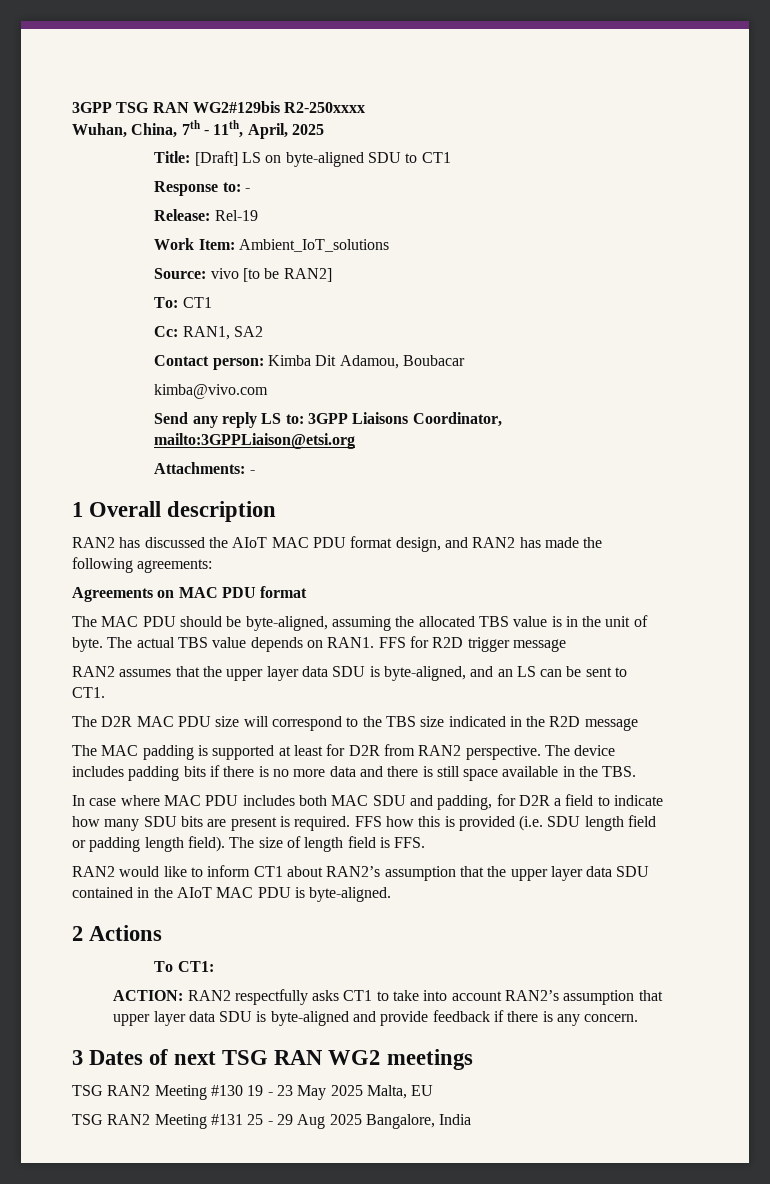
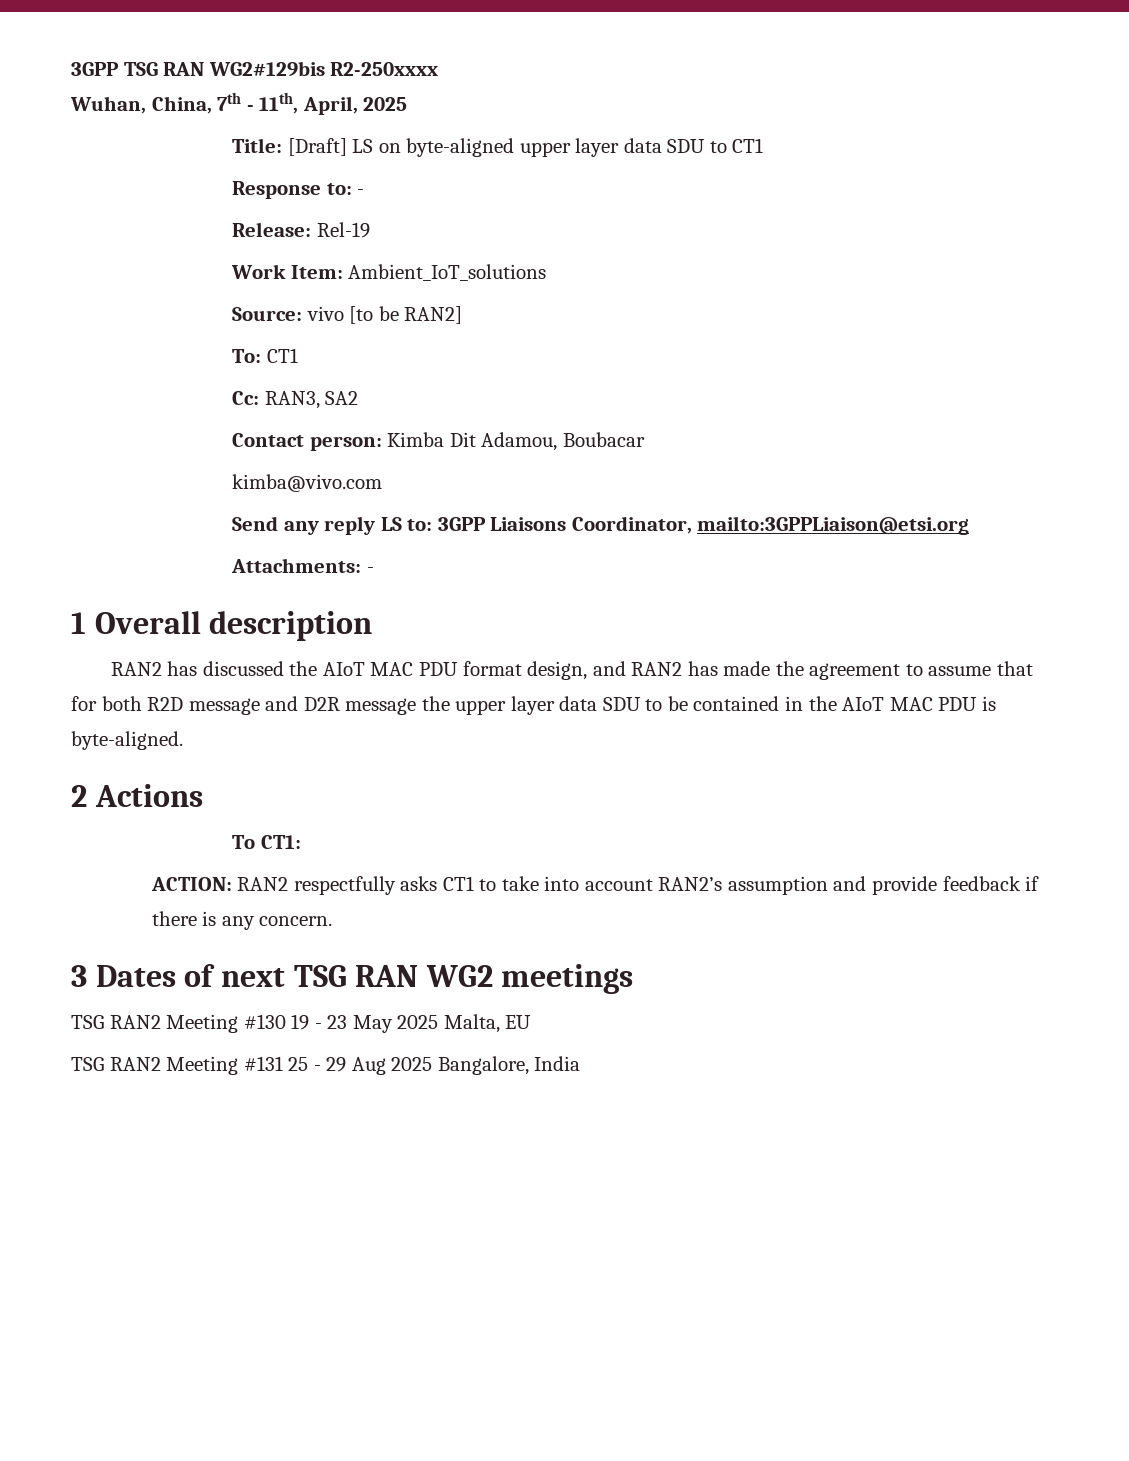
(364, 159) none -> [519,138,662,157] upper layer data
[182,326,230,340] RAN1, -> [264,391,320,409] RAN3,
[72,557,213,573] [72,586,308,602] [72,615,648,631] [72,636,566,652] [72,666,628,681] [72,687,105,698] [72,716,638,731] [72,744,616,760] [72,765,637,781] [72,794,664,810] [72,815,657,831] [72,836,426,852] [72,865,650,881] following agreements: // Agreements on MAC PDU format // The MAC PDU should be byte-aligned, assuming the allocated TBS value is in the unit of byte. The actual TBS value depends on RAN1. FFS for R2D trigger message // RAN2 assumes that the upper layer data SDU is byte-aligned, and an LS can be sent to CT1. // The D2R MAC PDU size will correspond to the TBS size indicated in the R2D message // The MAC padding is supported at least for D2R from RAN2 perspective. The device includes padding bits if there is no more data and there is still space available in the TBS. // In case where MAC PDU includes both MAC SDU and padding, for D2R a field to indicate how many SDU bits are present is required. FFS how this is provided (i.e. SDU length field or padding length field). The size of length field is FFS. // RAN2 would like to inform CT1 about RAN2’s assumption that the upper layer data SDU -> [809,661,1033,680] [71,696,688,715] agreement to assume that for both R2D message and D2R message the upper layer data SDU to be
[638,990,663,1001] [113,1011,349,1026] that upper layer data SDU is byte-aligned -> (828, 885) none

